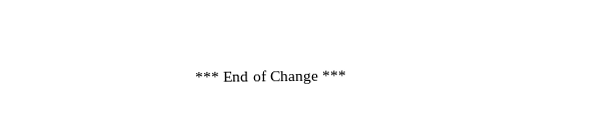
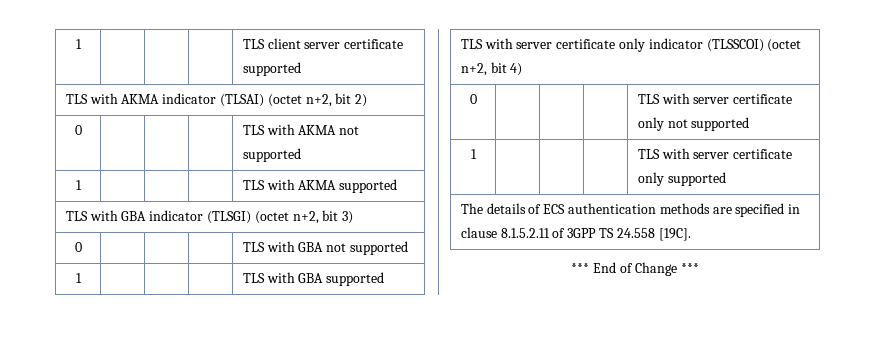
(195, 77) none -> [75,39,82,49] [242,38,404,49] [242,62,301,76] [65,93,368,107] [74,125,82,135] [242,124,360,135] [242,148,301,162] [75,180,82,190] [242,179,398,193] [65,210,354,224] [74,242,82,252] [242,241,409,255] [75,273,82,283] [242,272,385,286] [460,38,802,52] [460,62,523,76] [469,94,477,104] [637,93,793,104] [637,117,750,131] [470,149,477,159] [637,148,793,159] [637,172,726,186] [460,203,801,217] [460,227,691,241] 1 | | | | TLS client server certificate supported // TLS with AKMA indicator (TLSAI) (octet n+2, bit 2) // 0 | | | | TLS with AKMA not supported // 1 | | | | TLS with AKMA supported // TLS with GBA indicator (TLSGI) (octet n+2, bit 3) // 0 | | | | TLS with GBA not supported // 1 | | | | TLS with GBA supported // TLS with server certificate only indicator (TLSSCOI) (octet n+2, bit 4) // 0 | | | | TLS with server certificate only not supported // 1 | | | | TLS with server certificate only supported // The details of ECS authentication methods are specified in clause 8.1.5.2.11 of 3GPP TS 24.558 [19C]. //

